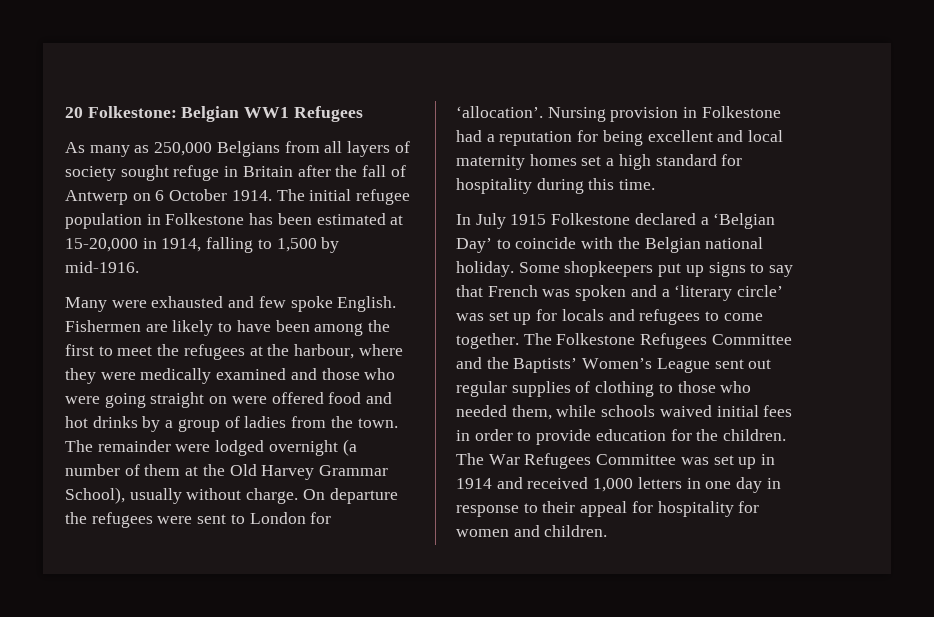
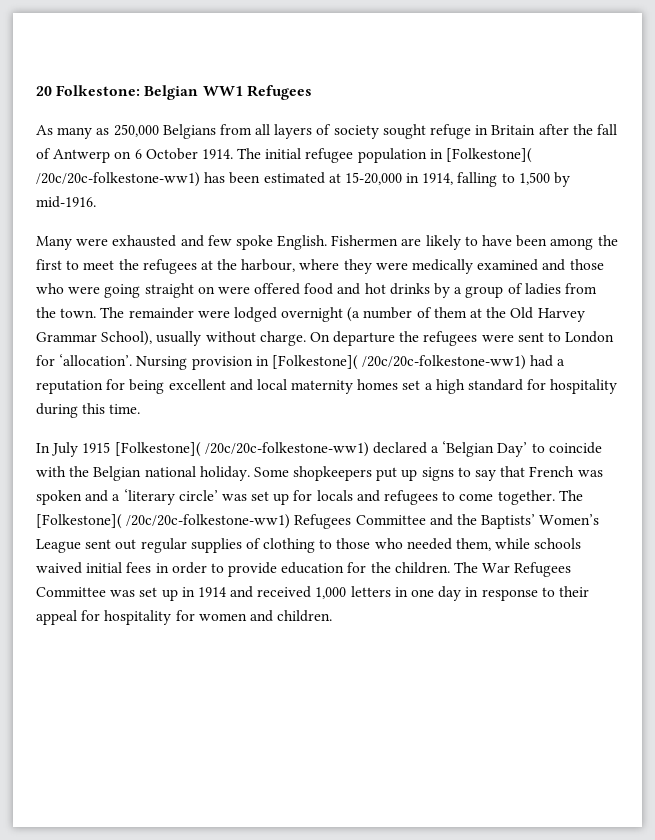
[165,213,245,225] Folkestone -> [446,148,533,163] [36,172,200,187] [Folkestone]( /20c/20c-folkestone-ww1)
[701,106,781,118] Folkestone -> [271,355,527,370] [Folkestone]( /20c/20c-folkestone-ww1)
[551,213,631,225] Folkestone -> [114,442,369,457] [Folkestone]( /20c/20c-folkestone-ww1)
[556,333,636,345] Folkestone -> [36,514,291,529] [Folkestone]( /20c/20c-folkestone-ww1)

